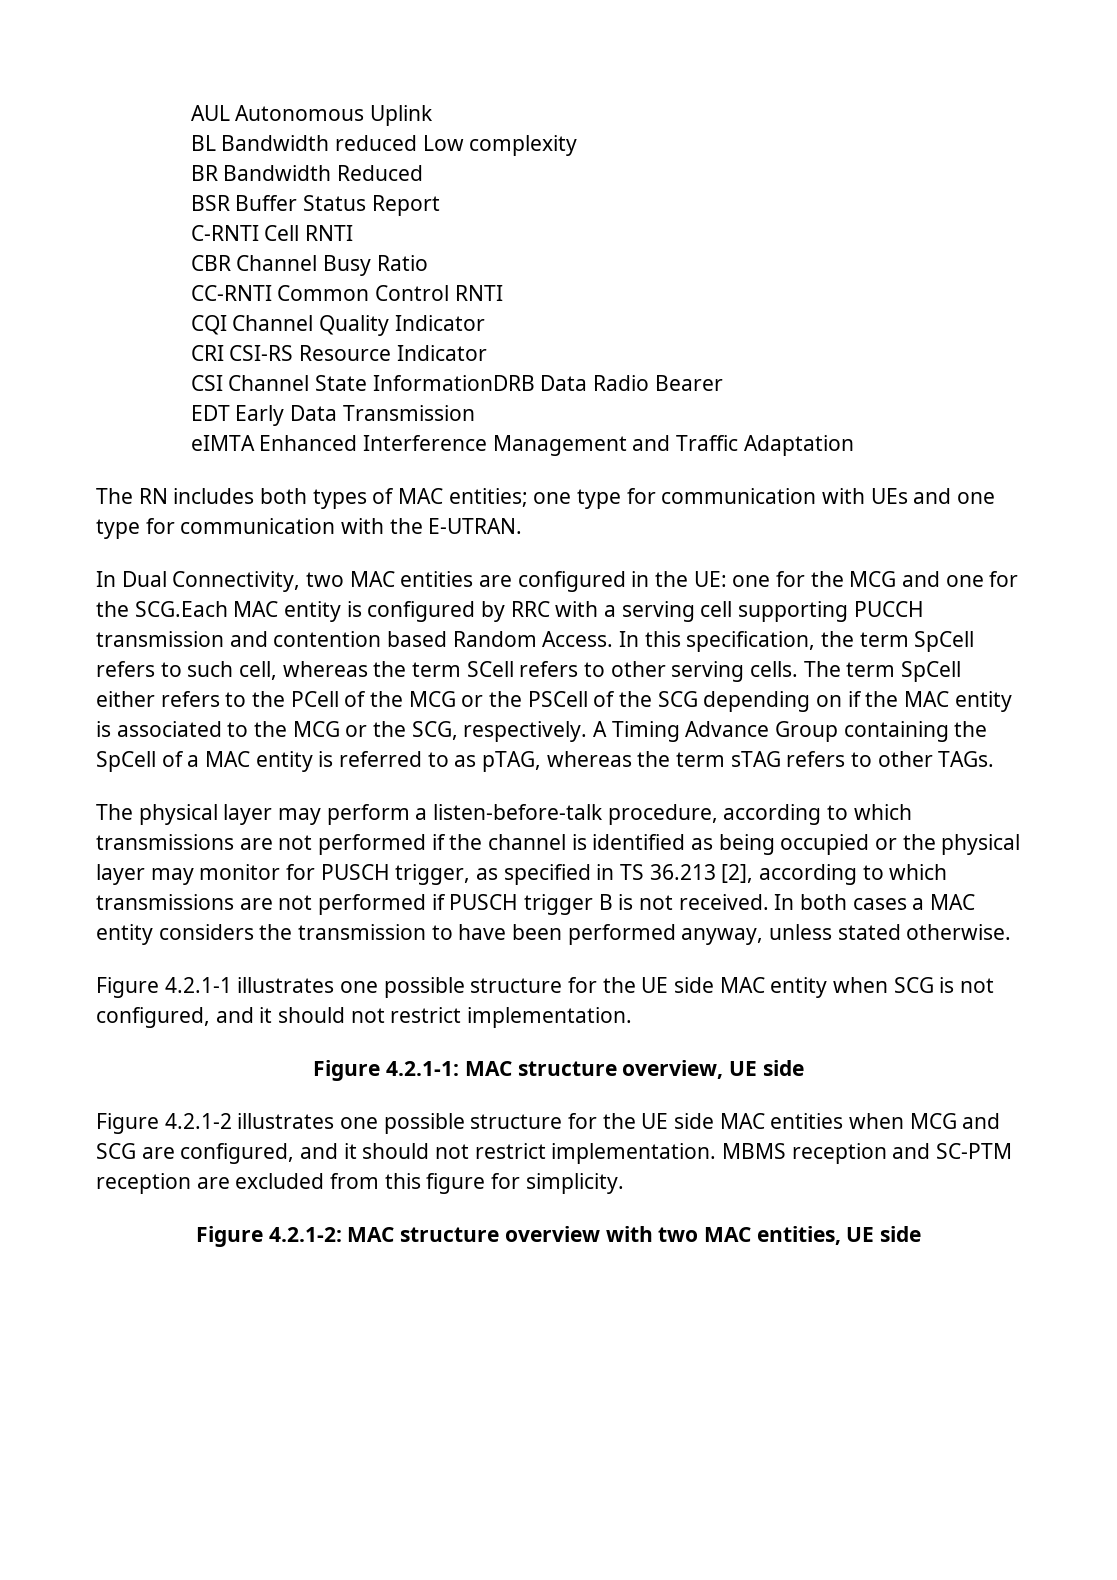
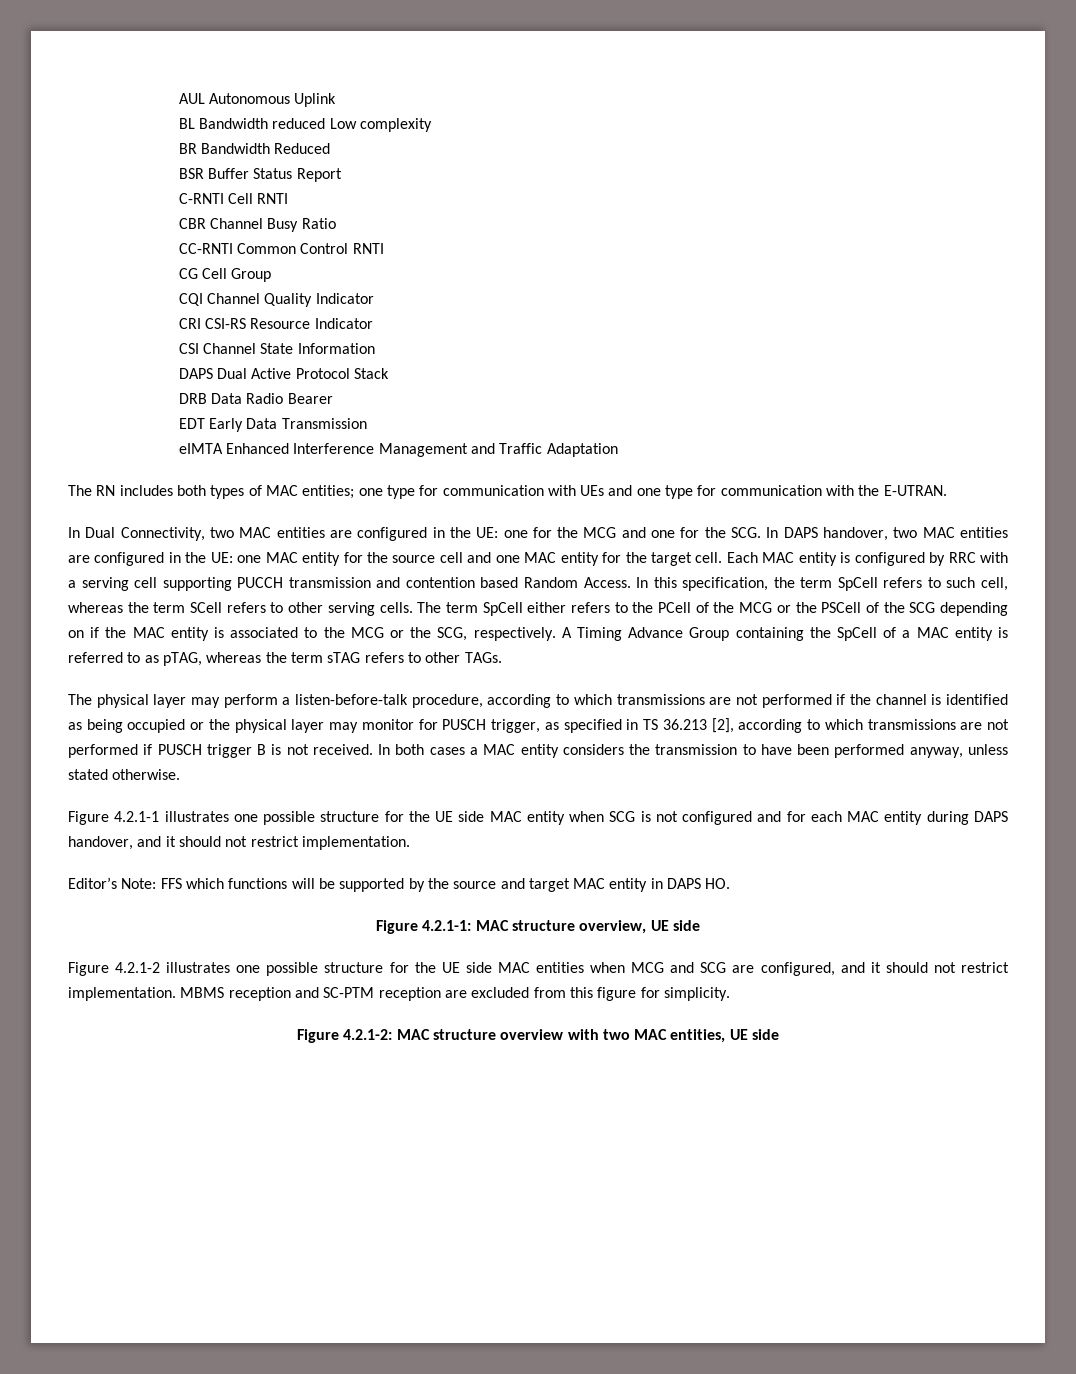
(503, 293) none -> [178,268,272,282] // CG Cell Group
[372,375,535,391] InformationDRB -> [297,343,375,354] [178,368,390,379] [178,393,207,404] Information // DAPS Dual Active Protocol Stack // DRB
[134,601,228,617] SCG.Each -> [731,527,1009,541] [68,552,758,566] SCG. In DAPS handover, two MAC entities are configured in the UE: one MAC entity for the source cell and one MAC entity for the target cell. Each
[96,1007,633,1028] configured, and it should not restrict implementation. -> [682,811,1008,825] [68,836,410,850] [68,877,731,892] configured and for each MAC entity during DAPS handover, and it should not restrict implementation. // Editor’s Note: FFS which functions will be supported by the source and target MAC entity in DAPS HO.

